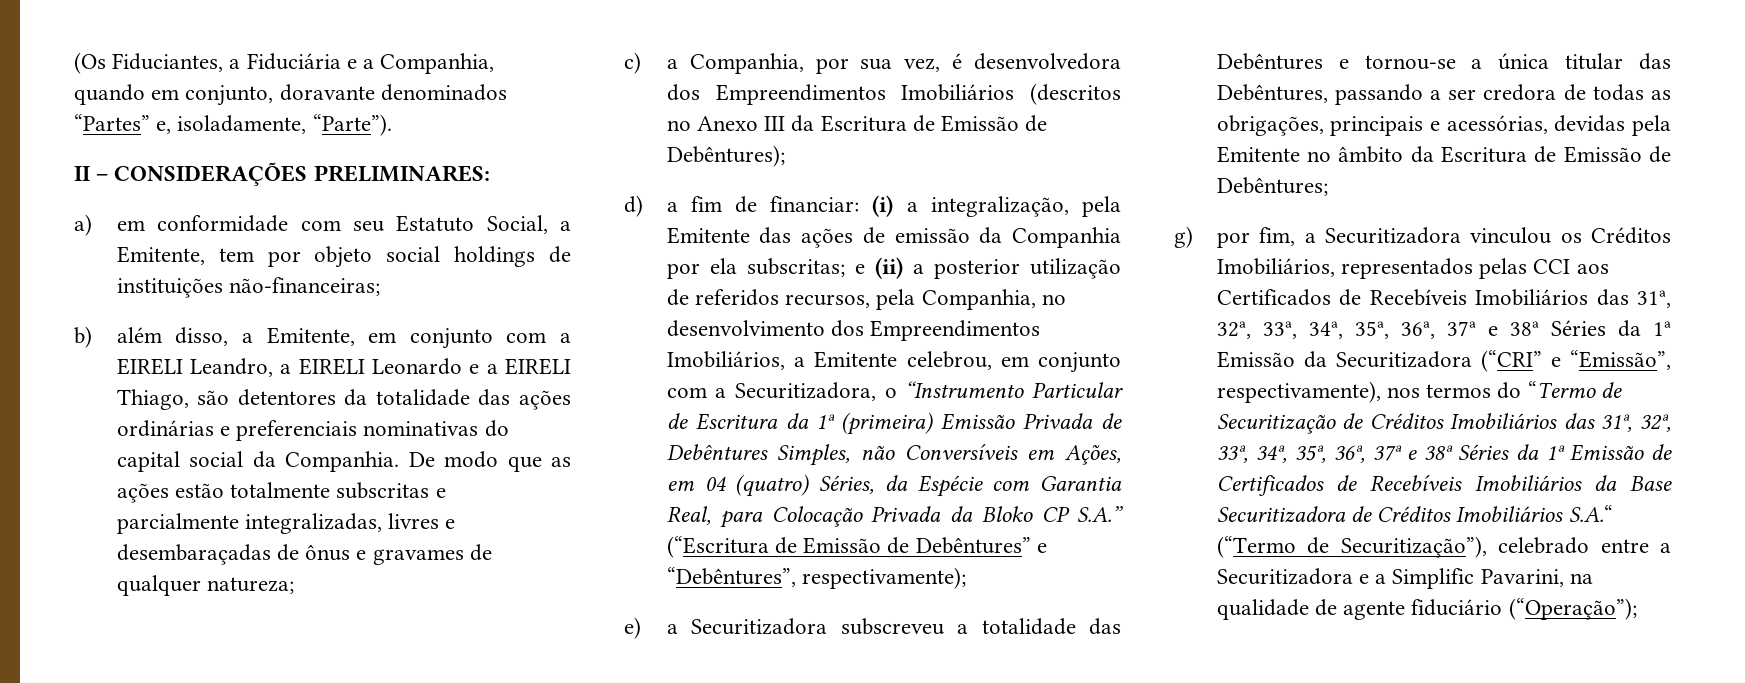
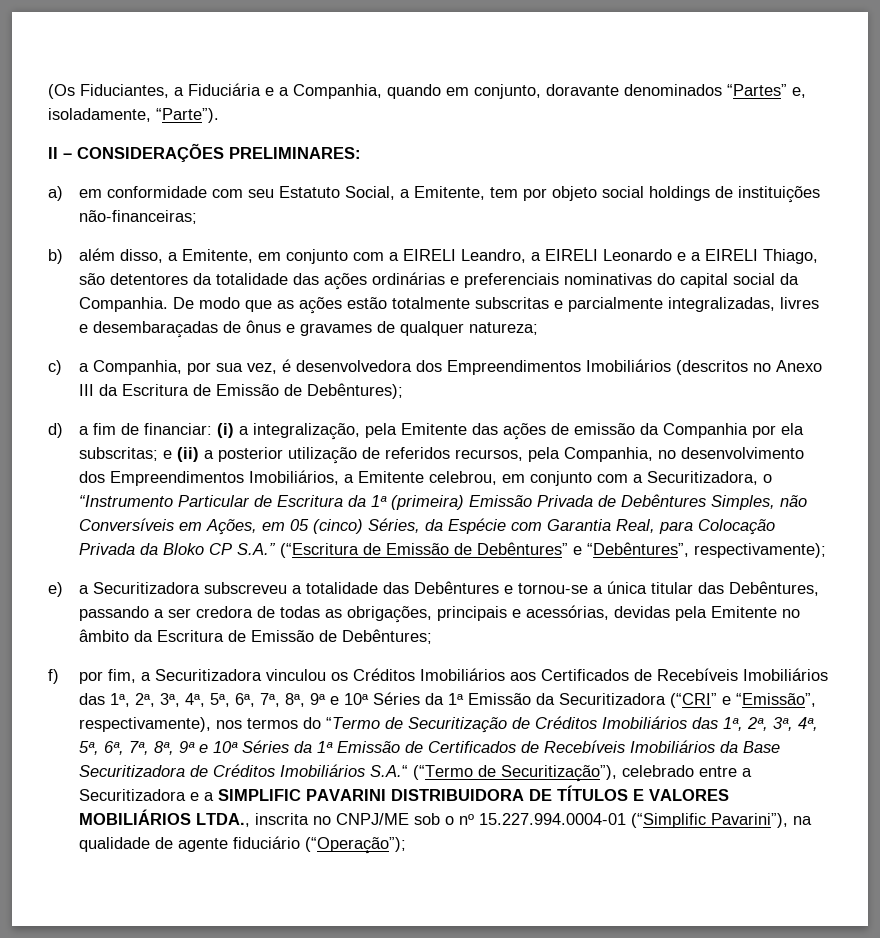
[704,474,810,497] 04 (quatro) -> [289,519,363,534] 05 (cinco)
[1174,226,1193,248] g) -> [48,669,59,684] f)
[1216,258,1571,279] Imobiliários, representados pelas CCI -> [419,668,505,681] Imobiliários
[1637,290,1671,308] [1216,321,1539,339] 31ª, 32ª, 33ª, 34ª, 35ª, 36ª, 37ª e 38ª -> [109,693,369,707] 1ª, 2ª, 3ª, 4ª, 5ª, 6ª, 7ª, 8ª, 9ª e 10ª
[1601,414,1671,432] [1216,445,1453,463] 31ª, 32ª, 33ª, 34ª, 35ª, 36ª, 37ª e 38ª -> [722,717,818,731] [78,741,238,755] 1ª, 2ª, 3ª, 4ª, 5ª, 6ª, 7ª, 8ª, 9ª e 10ª
[1392,568,1564,589] Simplific Pavarini, -> [217,785,729,801] [78,809,788,828] SIMPLIFIC PAVARINI DISTRIBUIDORA DE TÍTULOS E VALORES MOBILIÁRIOS LTDA., inscrita no CNPJ/ME sob o nº 15.227.994.0004-01 (“Simplific Pavarini”),

